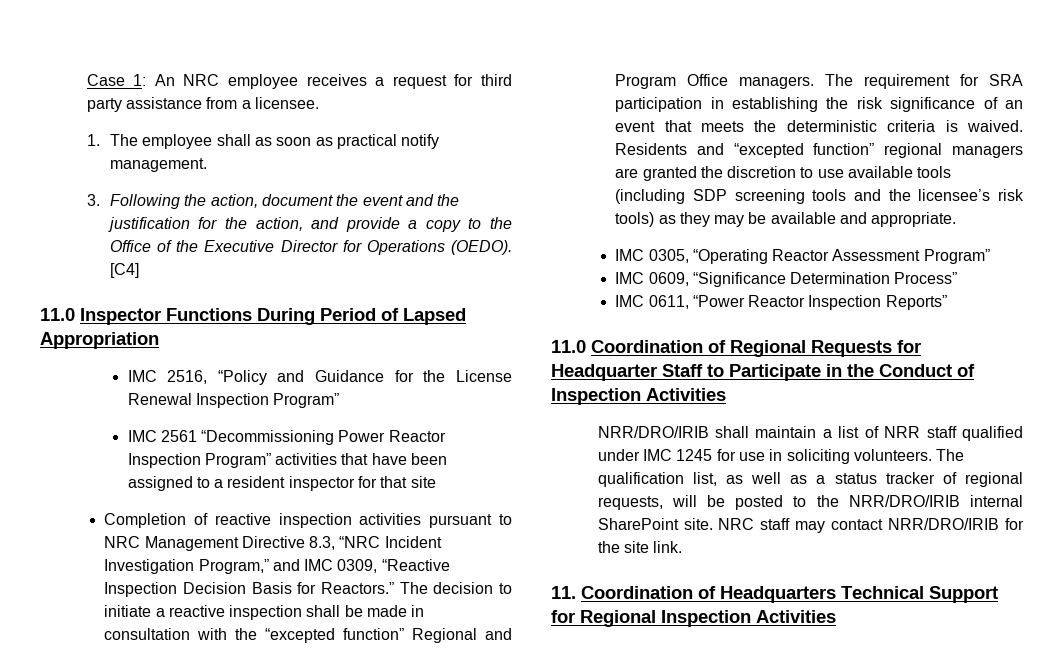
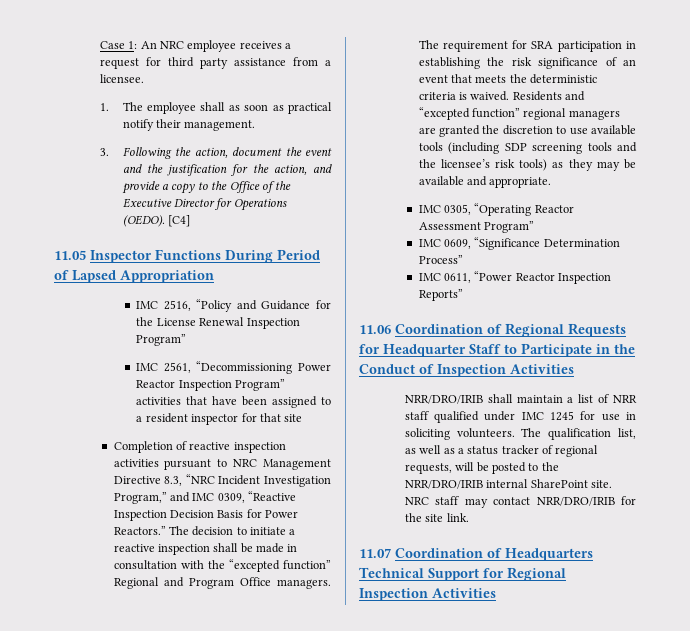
(440, 141) none -> [156,119,182,128] their
[40,308,75,321] 11.0 -> [54,250,86,260] 11.05
[160,430,197,442] 2561 -> [163,362,191,373] 2561,
(317, 588) none -> [265,510,299,518] Power
[551,340,586,353] 11.0 -> [359,325,391,334] 11.06
[551,586,576,599] 11. -> [359,548,391,558] 11.07

